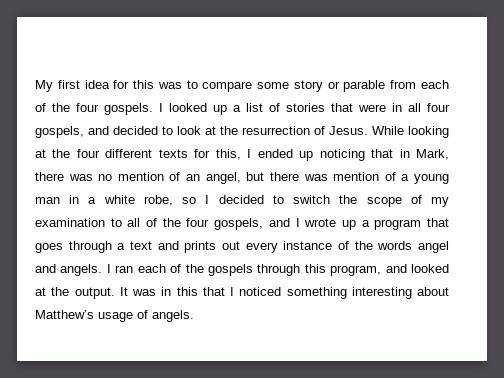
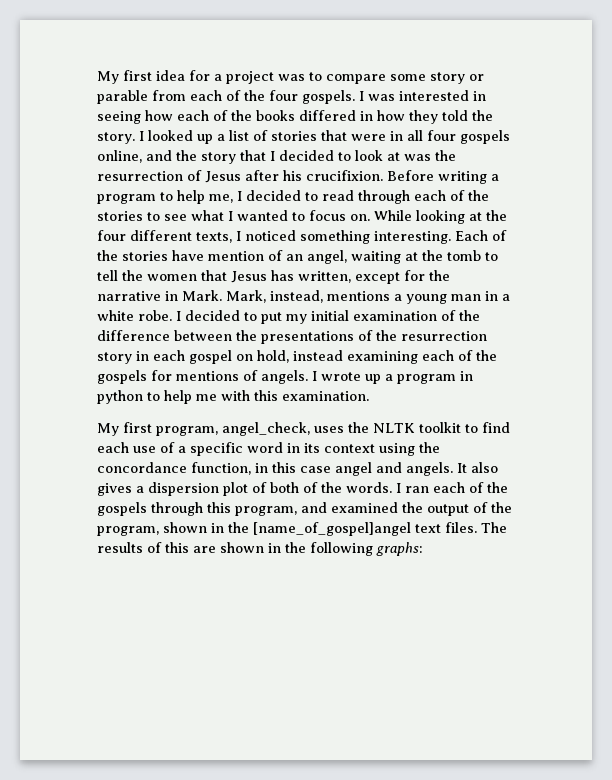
[133,80,155,89] this -> [214,71,274,84] a project
(163, 107) none -> [368,90,486,101] [97,110,493,124] [97,131,144,144] was interested in seeing how each of the books differed in how they told the story. I
[35,126,109,138] gospels, and -> [460,130,510,144] [97,150,275,164] gospels online, and the story that I
(216, 130) none -> [404,154,431,161] was
[329,126,368,135] Jesus. -> [205,170,499,184] [97,190,489,204] [97,210,370,221] Jesus after his crucifixion. Before writing a program to help me, I decided to read through each of the stories to see what I wanted to focus on.
[158,149,449,161] [35,172,396,184] texts for this, I ended up noticing that in Mark, there was no mention of an angel, but there was mention of -> [196,230,507,244] [97,250,498,264] [97,270,450,284] [97,290,390,303] texts, I noticed something interesting. Each of the stories have mention of an angel, waiting at the tomb to tell the women that Jesus has written, except for the narrative in Mark. Mark, instead, mentions
[143,195,449,207] [35,218,290,230] robe, so I decided to switch the scope of my examination to all of the four gospels, and -> [138,310,480,324] [97,330,487,344] [97,350,497,364] [97,370,308,384] robe. I decided to put my initial examination of the difference between the presentations of the resurrection story in each gospel on hold, instead examining each of the gospels for mentions of angels.
[426,218,449,227] [35,241,450,253] [35,264,103,276] that goes through a text and prints out every instance of the words angel and angels. -> [460,371,473,381] [97,390,369,404] [97,422,510,436] [97,442,440,456] [97,462,498,476] [97,482,392,496] in python to help me with this examination. // My first program, angel_check, uses the NLTK toolkit to find each use of a specific word in its context using the concordance function, in this case angel and angels. It also gives a dispersion plot of both of the words.
[411,264,450,273] [35,287,449,299] [35,310,194,322] looked at the output. It was in this that I noticed something interesting about Matthew’s usage of angels. -> [331,502,512,516] [97,522,507,536] [97,542,423,556] examined the output of the program, shown in the [name_of_gospel]angel text files. The results of this are shown in the following graphs:

